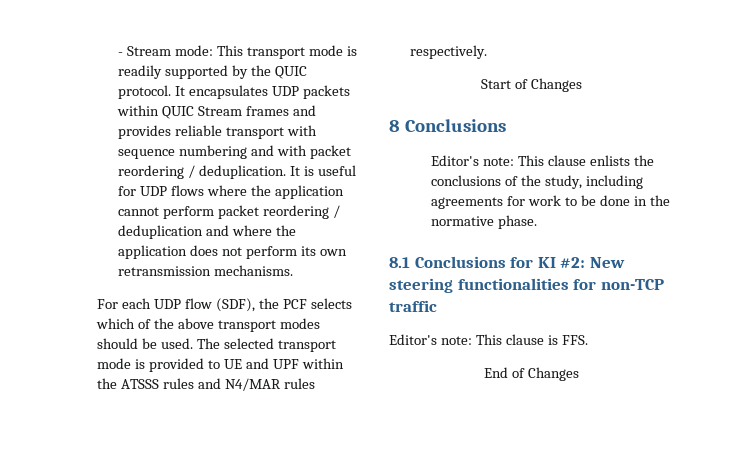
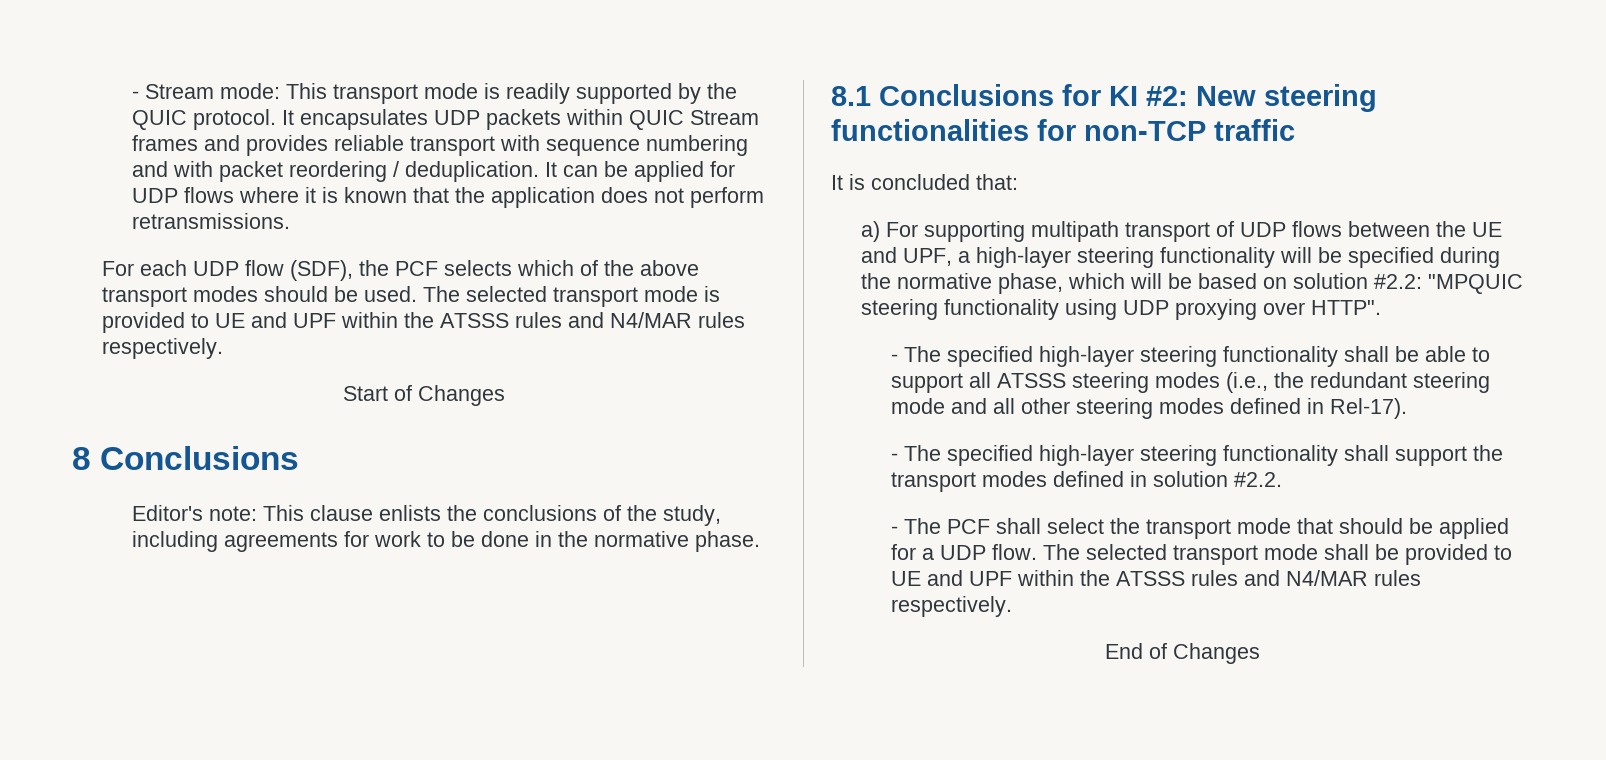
[304,165,356,176] is useful -> [563,161,705,182] can be applied
[251,185,344,199] [118,205,341,219] [118,225,273,239] the application cannot perform packet reordering / deduplication and where -> [305,187,450,203] it is known that
[301,246,347,256] [118,265,294,276] its own retransmission mechanisms. -> [132,213,291,229] retransmissions.
[389,334,588,345] Editor's note: This clause is FFS. -> [831,174,1018,190] [861,221,1503,242] [861,247,1501,268] [861,273,1524,294] [861,299,1382,320] [891,346,1491,367] [891,372,1491,393] [891,398,1408,419] [891,445,1504,466] [891,471,1283,492] [891,518,1510,539] [891,544,1513,565] [891,570,1422,586] [891,596,1013,617] It is concluded that: // a) For supporting multipath transport of UDP flows between the UE and UPF, a high-layer steering functionality will be specified during the normative phase, which will be based on solution #2.2: "MPQUIC steering functionality using UDP proxying over HTTP". // - The specified high-layer steering functionality shall be able to support all ATSSS steering modes (i.e., the redundant steering mode and all other steering modes defined in Rel-17). // - The specified high-layer steering functionality shall support the transport modes defined in solution #2.2. // - The PCF shall select the transport mode that should be applied for a UDP flow. The selected transport mode shall be provided to UE and UPF within the ATSSS rules and N4/MAR rules respectively.

